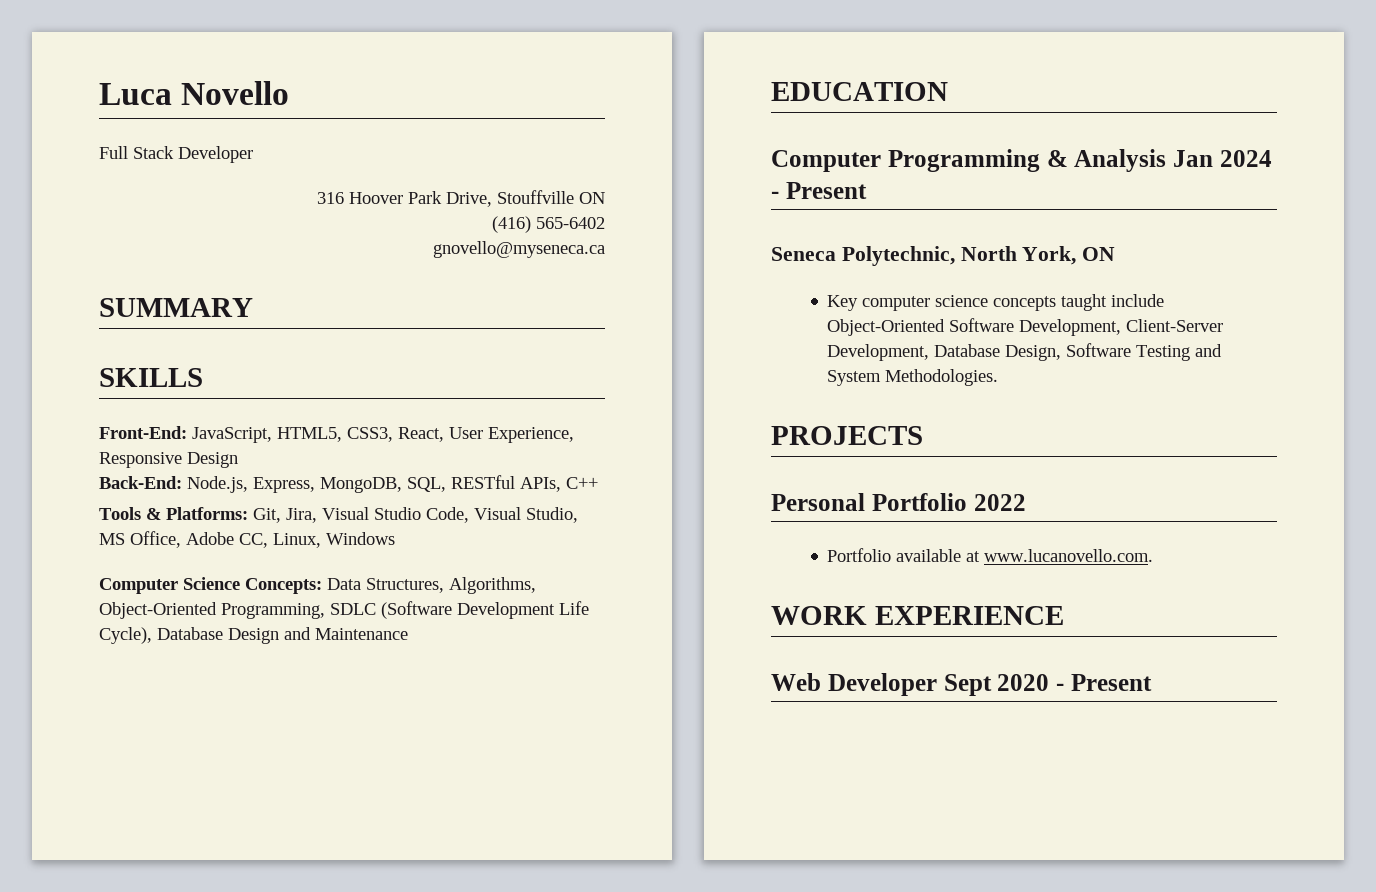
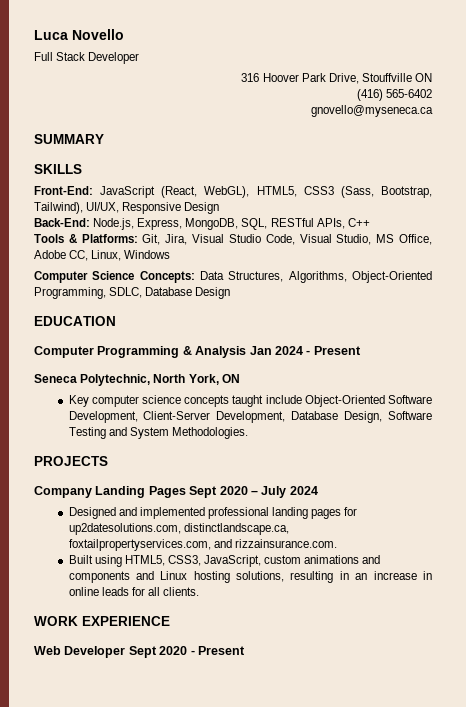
[192,427,574,443] JavaScript, HTML5, CSS3, React, User Experience, -> [100,186,433,198] [34,202,120,214] JavaScript (React, WebGL), HTML5, CSS3 (Sass, Bootstrap, Tailwind), UI/UX,
[330,601,589,619] [99,627,152,644] SDLC (Software Development Life Cycle), -> [109,287,143,298] SDLC,
[284,627,408,640] and Maintenance -> (231, 293) none
[771,493,1026,511] [827,548,1154,562] Personal Portfolio 2022 // Portfolio available at www.lucanovello.com. -> [34,486,318,498] [68,507,358,519] [68,523,289,535] [68,539,337,551] [68,555,381,567] [68,571,432,583] [68,587,199,596] Company Landing Pages Sept 2020 – July 2024 // Designed and implemented professional landing pages for up2datesolutions.com, distinctlandscape.ca, foxtailpropertyservices.com, and rizzainsurance.com. // Built using HTML5, CSS3, JavaScript, custom animations and components and Linux hosting solutions, resulting in an increase in online leads for all clients.

